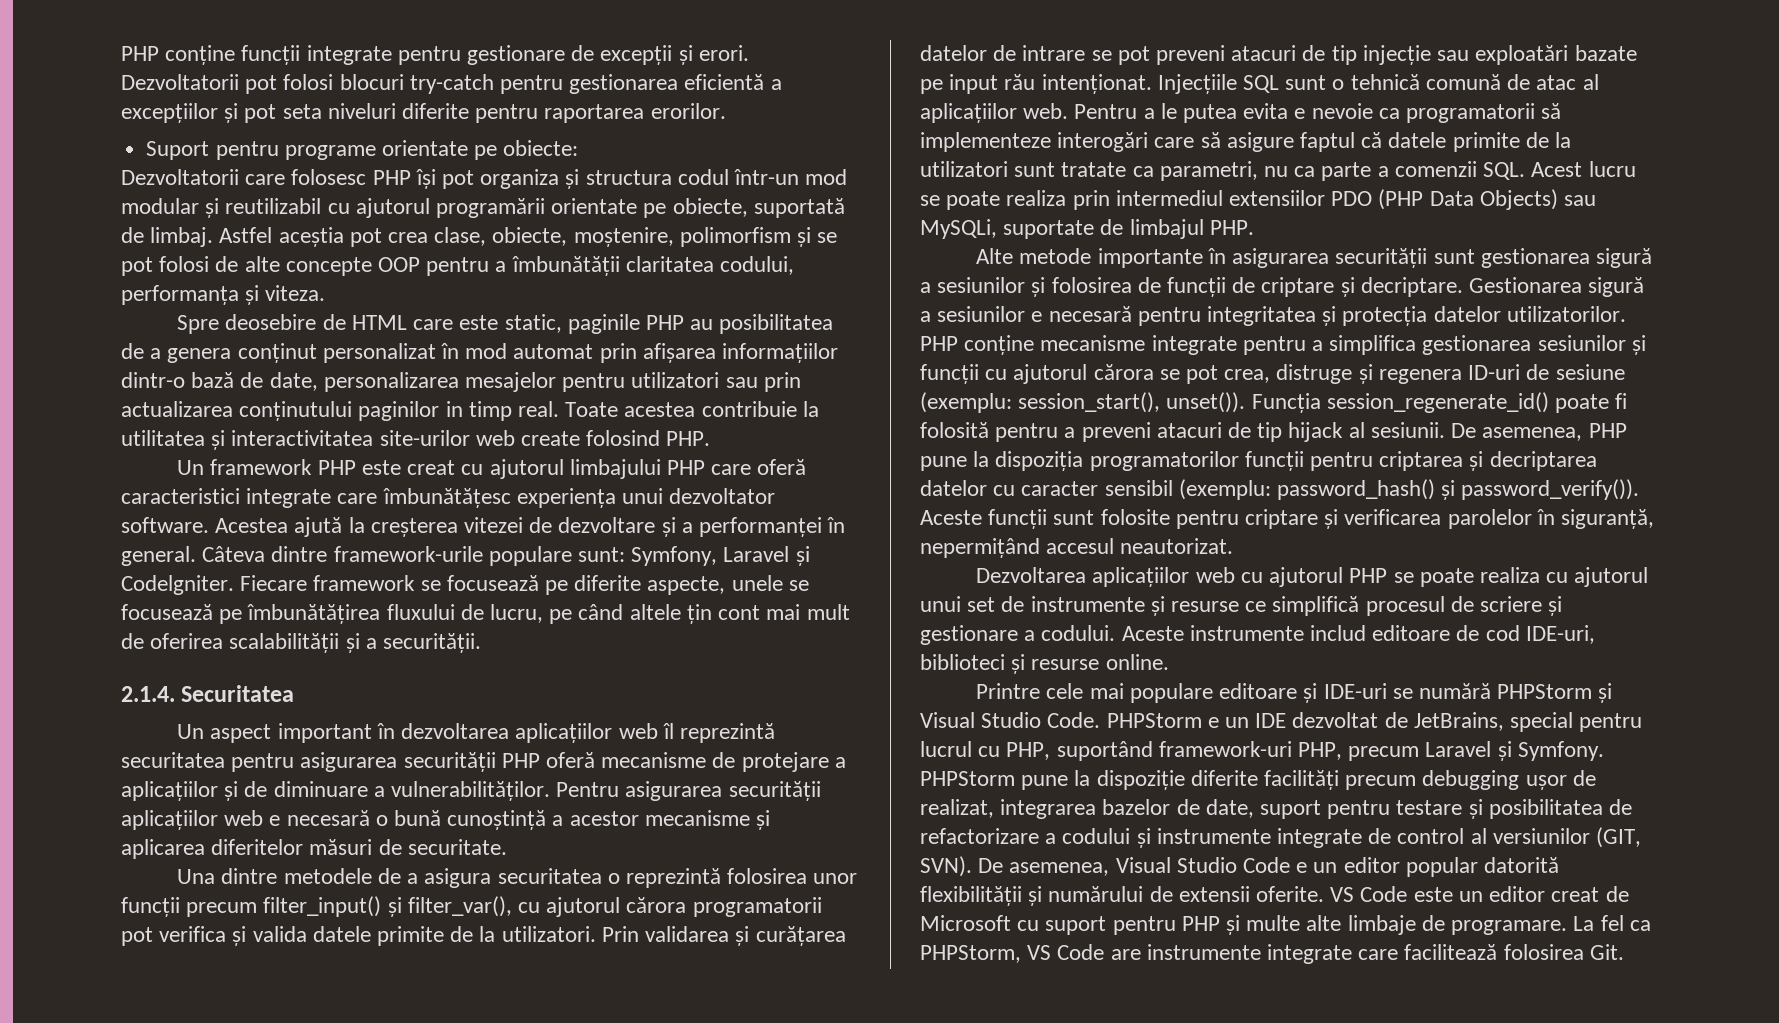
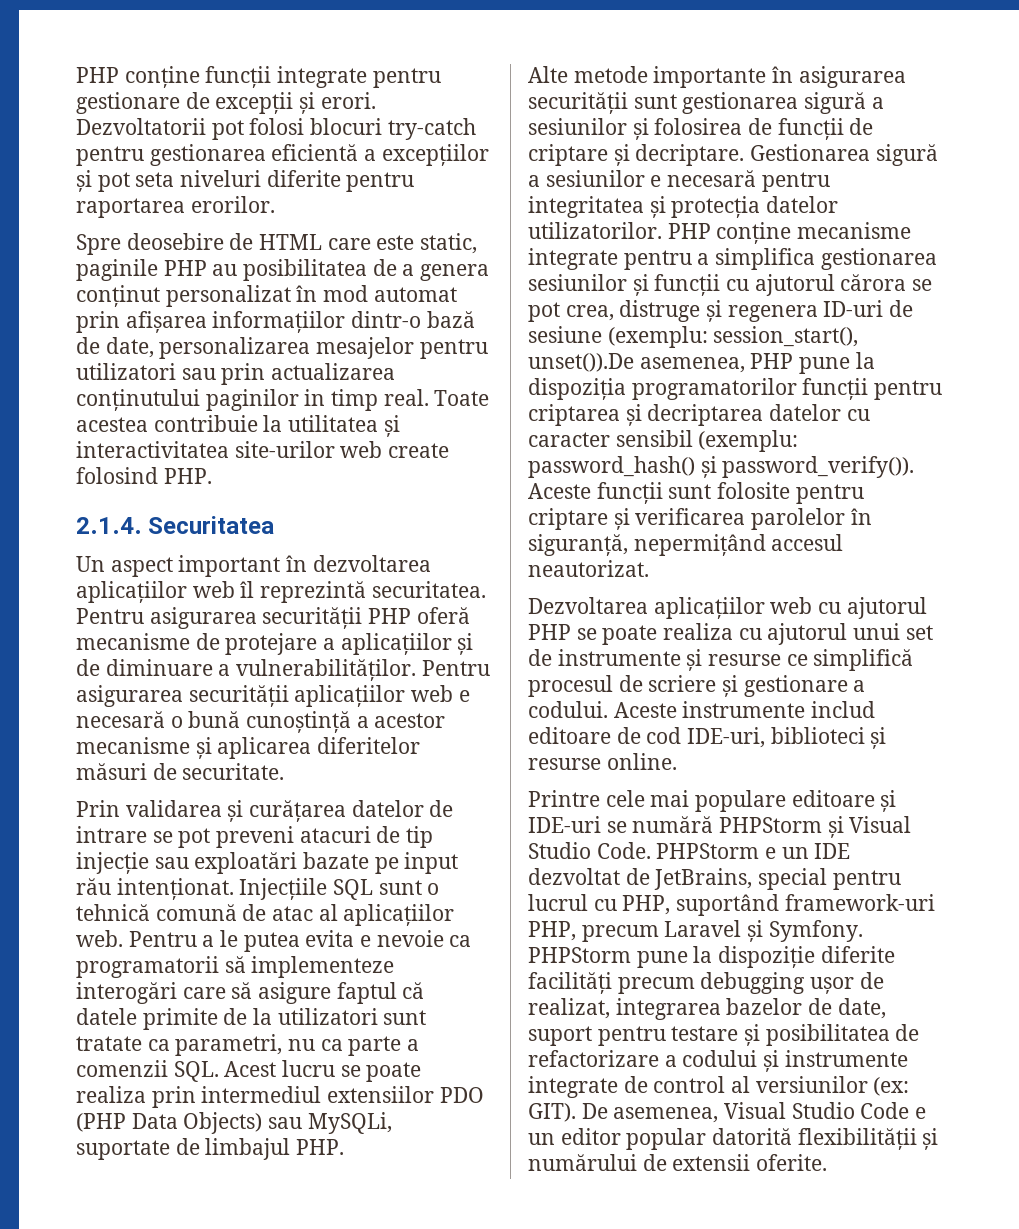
[146,140,579,160] [121,169,848,189] [121,198,845,218] [121,227,838,247] [121,256,795,276] [121,285,326,305] // Suport pentru programe orientate pe obiecte: // Dezvoltatorii care folosesc PHP își pot organiza și structura codul într-un mod modular și reutilizabil cu ajutorul programării orientate pe obiecte, suportată de limbaj. Astfel aceștia pot crea clase, obiecte, moștenire, polimorfism și se pot folosi de alte concepte OOP pentru a îmbunătății claritatea codului, performanța și viteza. -> (275, 204) none
[177,459,807,479] [121,488,776,508] [121,517,846,537] [121,546,810,566] [121,575,809,595] [121,604,850,624] [121,633,482,653] // Un framework PHP este creat cu ajutorul limbajului PHP care oferă caracteristici integrate care îmbunătățesc experiența unui dezvoltator software. Acestea ajută la creșterea vitezei de dezvoltare și a performanței în general. Câteva dintre framework-urile populare sunt: Symfony, Laravel și Codelgniter. Fiecare framework se focusează pe diferite aspecte, unele se focusează pe îmbunătățirea fluxului de lucru, pe când altele țin cont mai mult de oferirea scalabilității și a securității. -> (212, 476) none
[121,752,295,772] securitatea pentru -> [371,581,486,598] [76,608,144,624] securitatea. Pentru
[177,868,858,888] [121,896,822,917] [121,926,596,946] Una dintre metodele de a asigura securitatea o reprezintă folosirea unor funcții precum filter_input() și filter_var(), cu ajutorul cărora programatorii pot verifica și valida datele primite de la utilizatori. -> (285, 771) none
[1166,392,1628,413] [920,422,1477,442] unset()). Funcția session_regenerate_id() poate fi folosită pentru a preveni atacuri de tip hijack al sesiunii. De -> [528,353,634,372] unset()).De
[1596,827,1642,848] [920,856,972,877] (GIT, SVN). -> [873,1077,910,1096] [528,1103,576,1122] (ex: GIT).
[1330,886,1629,902] [920,915,1651,935] [920,944,1624,964] VS Code este un editor creat de Microsoft cu suport pentru PHP și multe alte limbaje de programare. La fel ca PHPStorm, VS Code are instrumente integrate care facilitează folosirea Git. -> (828, 1162) none

